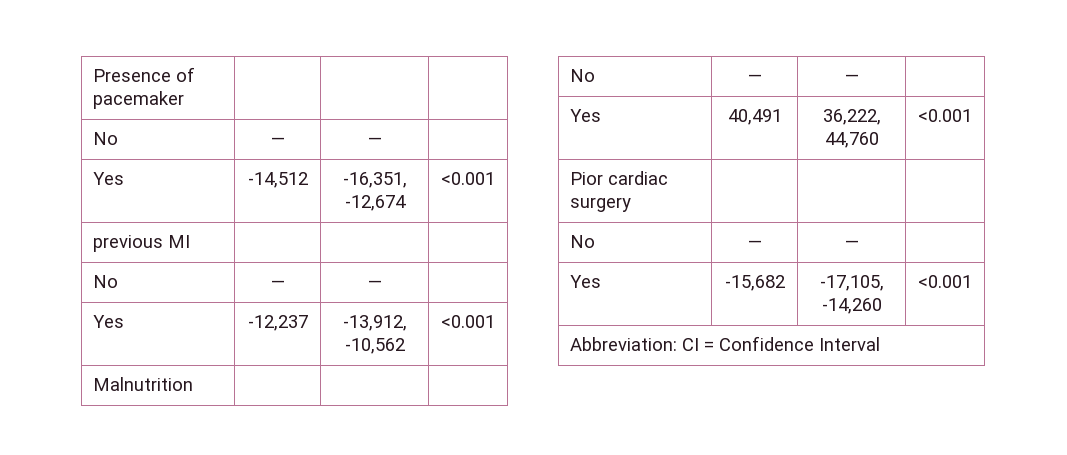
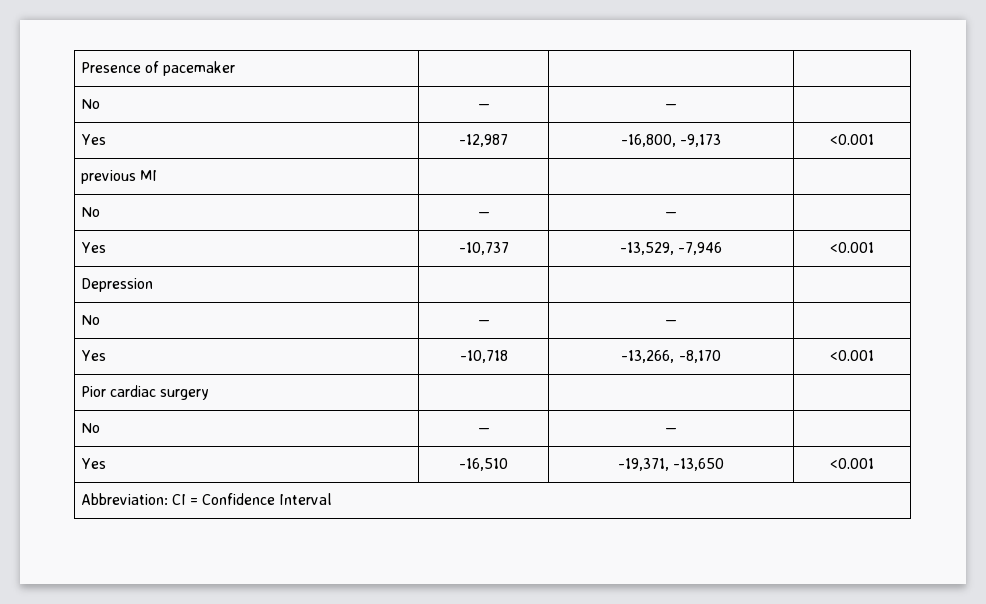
[247,172,308,188] [342,172,407,188] [344,195,406,211] -14,512 | -16,351, -12,674 -> [459,134,508,147] [620,134,722,147] -12,987 | -16,800, -9,173
[247,315,308,331] [342,315,407,331] [344,338,405,354] [441,315,495,328] [93,377,194,391] [570,69,596,82] [747,74,762,82] [844,74,859,82] [570,109,602,122] [727,109,782,125] [822,109,881,125] [824,132,879,148] -12,237 | -13,912, -10,562 | <0.001 // Malnutrition | | | // No | — | — | // Yes | 40,491 | 36,222, 44,760 -> [458,242,509,255] [619,242,723,255] [830,242,874,253] [80,278,153,292] [80,315,100,325] [477,320,490,325] [665,320,677,325] [80,350,106,361] [459,350,508,363] [621,350,721,363] -10,737 | -13,529, -7,946 | <0.001 // Depression | | | // No | — | — | // Yes | -10,718 | -13,266, -8,170
[724,275,785,291] [819,275,884,291] [821,298,882,314] -15,682 | -17,105, -14,260 -> [459,458,508,471] [617,458,725,471] -16,510 | -19,371, -13,650

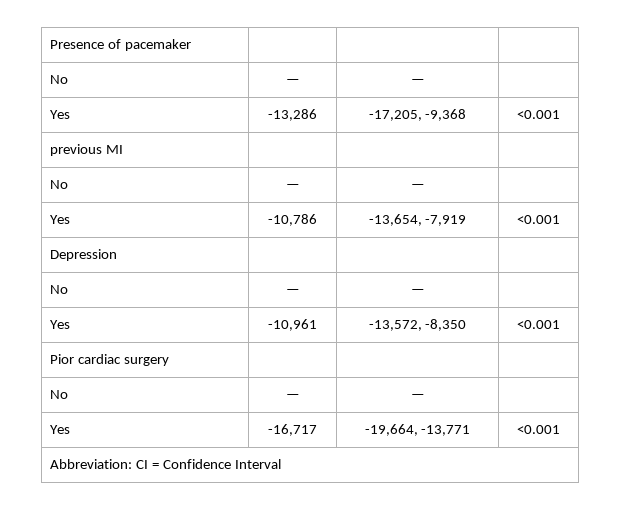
[459,134,508,147] [620,134,722,147] -12,987 | -16,800, -9,173 -> [268,109,317,121] [368,109,467,121] -13,286 | -17,205, -9,368
[458,242,509,255] [619,242,723,255] -10,737 | -13,529, -7,946 -> [268,214,317,226] [368,214,467,226] -10,786 | -13,654, -7,919
[459,350,508,363] [621,350,721,363] -10,718 | -13,266, -8,170 -> [268,319,317,331] [368,319,467,331] -10,961 | -13,572, -8,350
[459,458,508,471] [617,458,725,471] -16,510 | -19,371, -13,650 -> [268,424,317,436] [364,424,471,436] -16,717 | -19,664, -13,771

